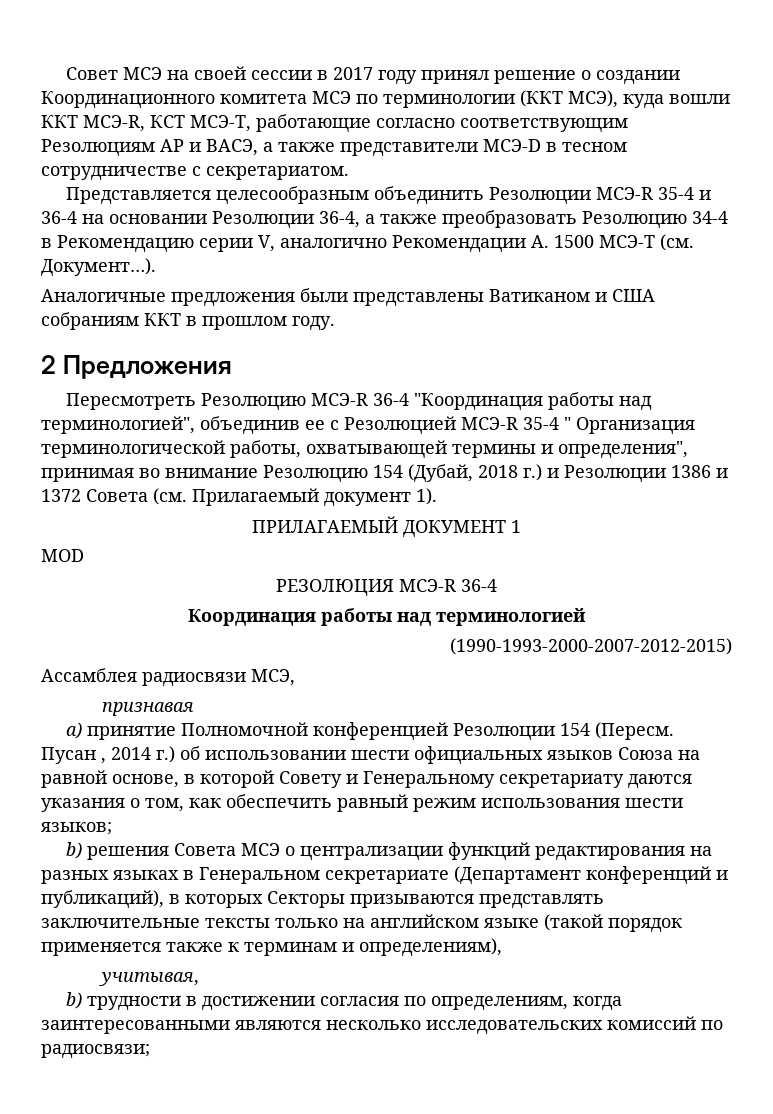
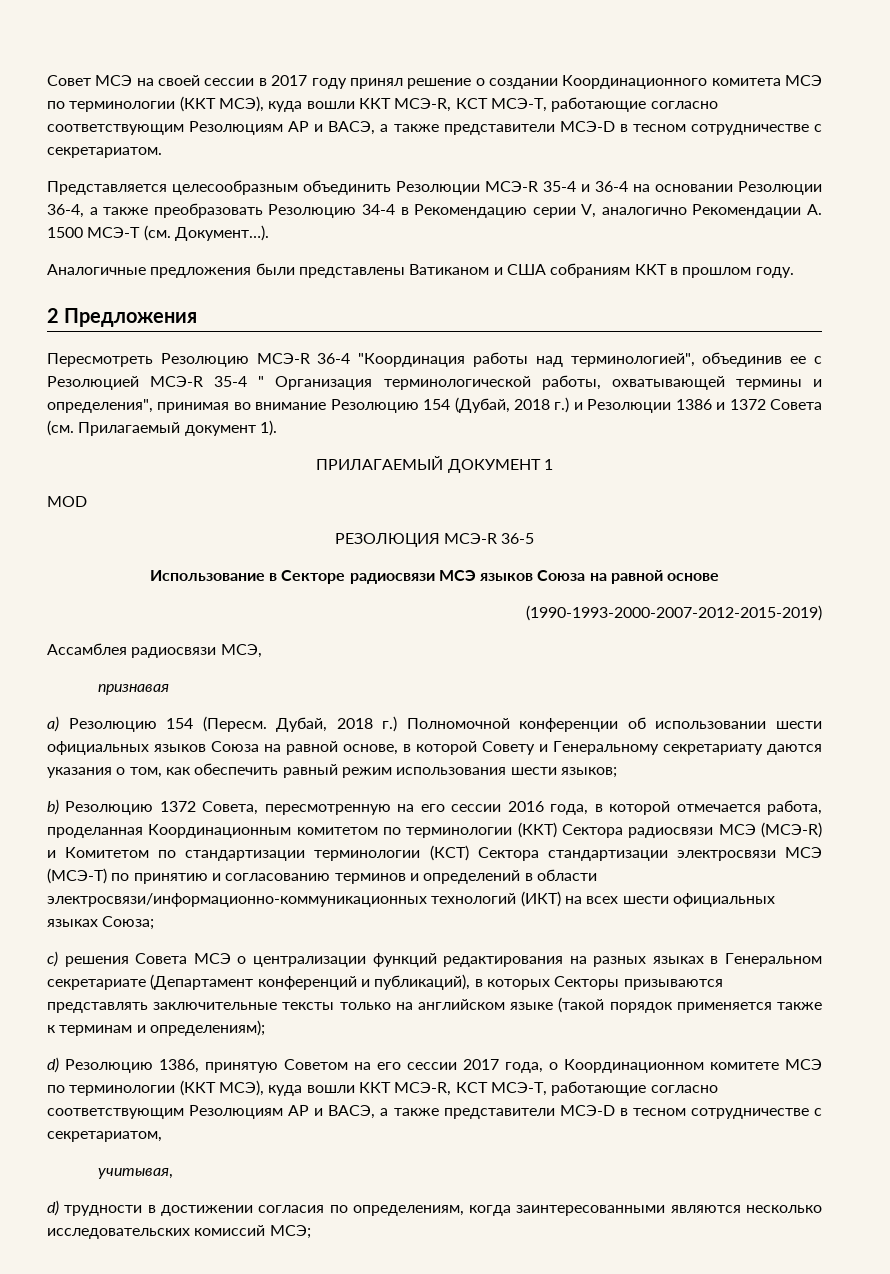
[461,579,497,592] [188,608,586,626] [450,638,732,655] 36-4 // Координация работы над терминологией // (1990-1993-2000-2007-2012-2015) -> [501,533,535,544] [149,570,720,584] [526,605,822,621] 36-5 // Использование в Секторе радиосвязи МСЭ языков Союза на равной основе // (1990-1993-2000-2007-2012-2015-2019)
[87,722,675,741] [41,746,175,764] принятие Полномочной конференцией Резолюции 154 (Пересм. Пусан , 2014 г.) -> [68,716,619,732] Резолюцию 154 (Пересм. Дубай, 2018 г.) Полномочной конференции
(83, 850) none -> [65,800,822,815] [47,822,822,838] [47,845,822,861] [47,868,597,884] [47,891,775,907] [47,916,155,930] [47,951,58,967] Резолюцию 1372 Совета, пересмотренную на его сессии 2016 года, в которой отмечается работа, проделанная Координационным комитетом по терминологии (ККТ) Сектора радиосвязи МСЭ (МСЭ-R) и Комитетом по стандартизации терминологии (КСТ) Сектора стандартизации электросвязи МСЭ (МСЭ-Т) по принятию и согласованию терминов и определений в области электросвязи/информационно-коммуникационных технологий (ИКТ) на всех шести официальных языках Союза; // с)
[359,938,502,957] определениям), -> [149,1020,265,1036] [47,1057,822,1073] [47,1080,718,1096] [47,1105,823,1119] [47,1131,162,1142] определениям); // d) Резолюцию 1386, принятую Советом на его сессии 2017 года, о Координационном комитете МСЭ по терминологии (ККТ МСЭ), куда вошли ККТ МСЭ-R, КСТ МСЭ-T, работающие согласно соответствующим Резолюциям АР и ВАСЭ, а также представители МСЭ-D в тесном сотрудничестве с секретариатом,
[66,992,83,1009] b) -> [47,1200,59,1216] d)
[701,1020,723,1030] [41,1044,150,1059] по радиосвязи; -> [269,1225,311,1239] МСЭ;

